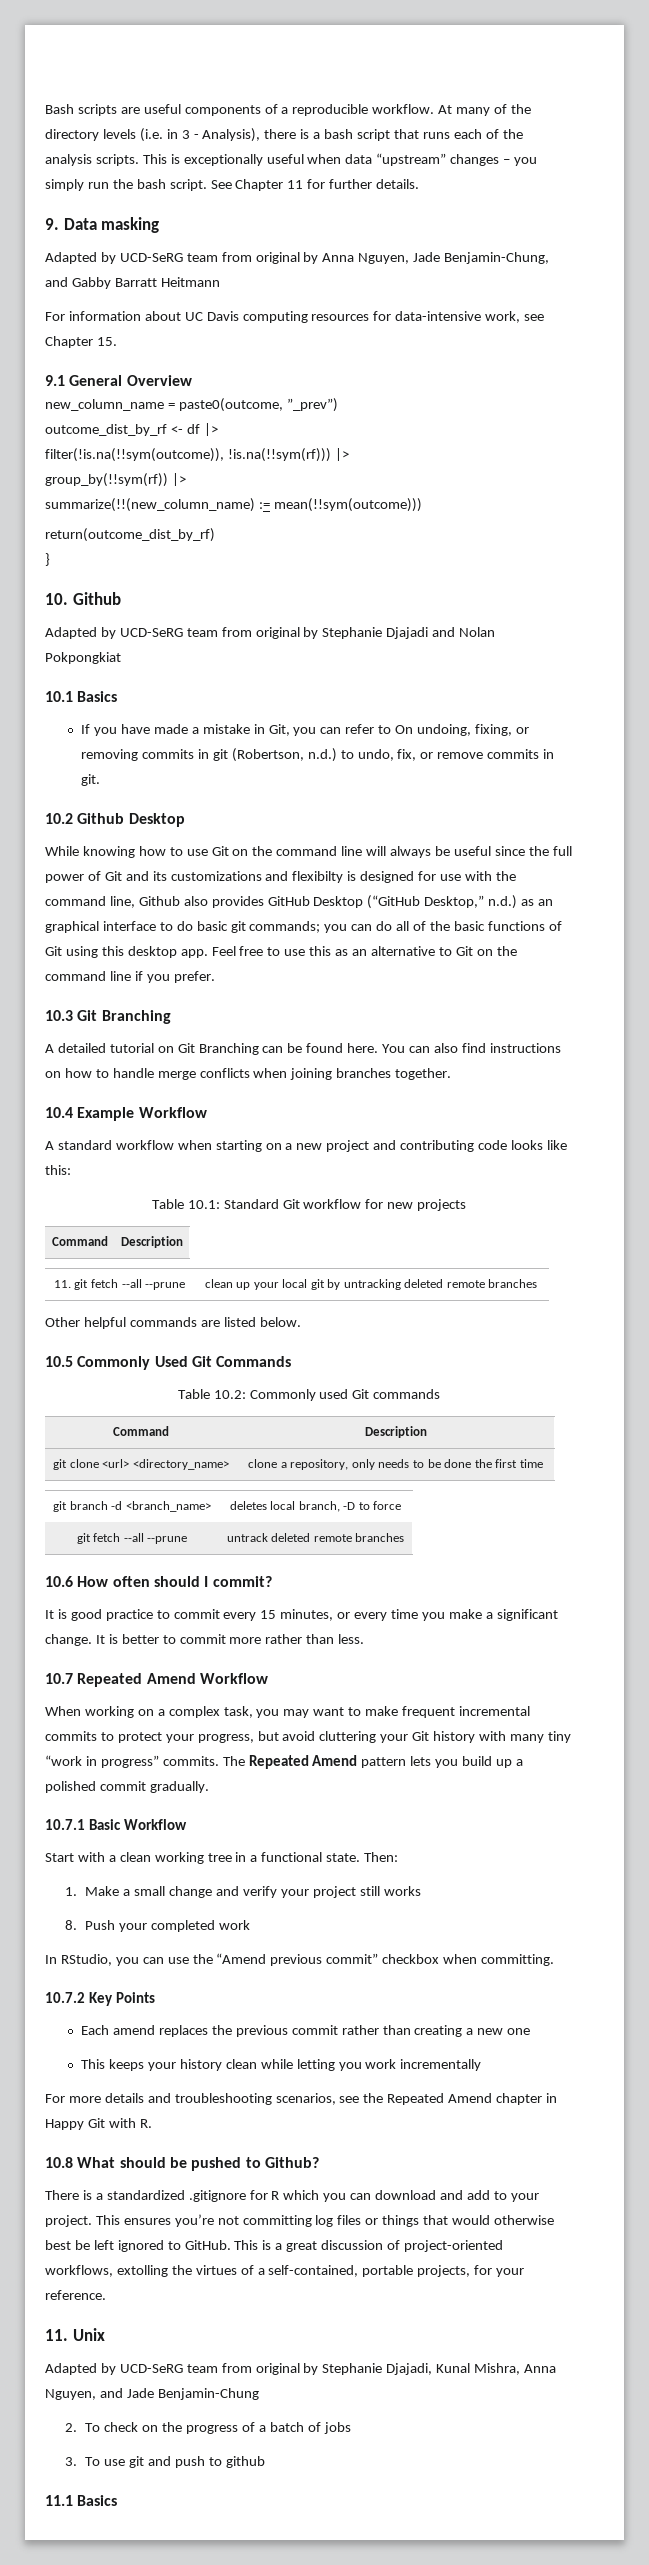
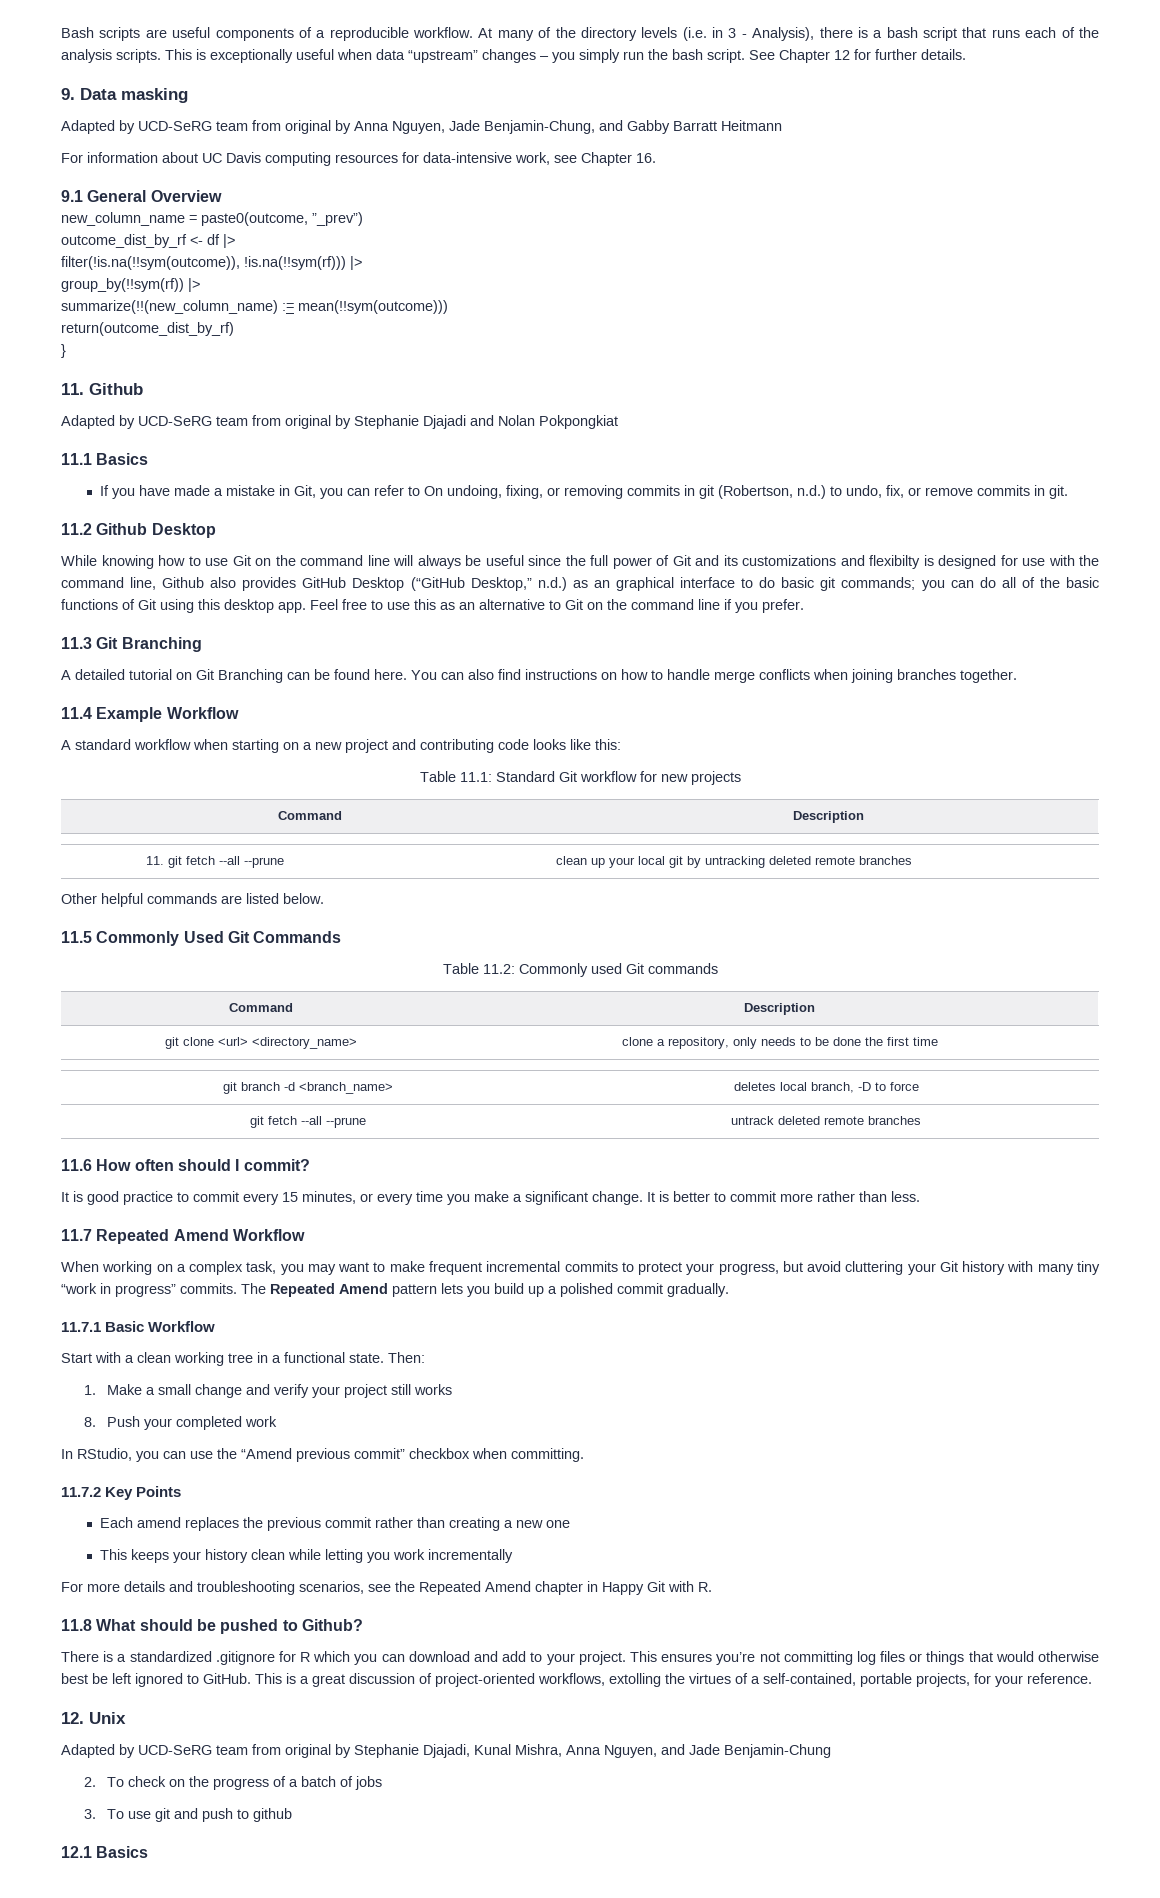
[287,180,304,189] 11 -> [834,50,850,60] 12
[96,337,117,346] 15. -> [636,153,656,163] 16.
[45,593,68,605] 10. -> [61,383,84,395] 11.
[45,691,73,702] 10.1 -> [61,453,92,465] 11.1
[45,813,73,824] 10.2 -> [61,523,92,535] 11.2
[45,1010,73,1021] 10.3 -> [61,637,92,649] 11.3
[45,1107,73,1118] 10.4 -> [61,707,92,719] 11.4
[187,1200,220,1209] 10.1: -> [459,772,492,782] 11.1:
[45,1356,73,1367] 10.5 -> [61,931,92,943] 11.5
[213,1390,246,1399] 10.2: -> [482,964,515,974] 11.2:
[45,1576,73,1587] 10.6 -> [61,1159,92,1171] 11.6
[45,1673,73,1684] 10.7 -> [61,1229,92,1241] 11.7
[45,1819,85,1830] 10.7.1 -> [61,1322,101,1332] 11.7.1
[45,1992,85,2003] 10.7.2 -> [61,1487,101,1497] 11.7.2
[45,2157,73,2168] 10.8 -> [61,1619,92,1631] 11.8
[45,2329,68,2341] 11. -> [61,1712,84,1724] 12.
[45,2495,73,2506] 11.1 -> [61,1846,92,1858] 12.1

